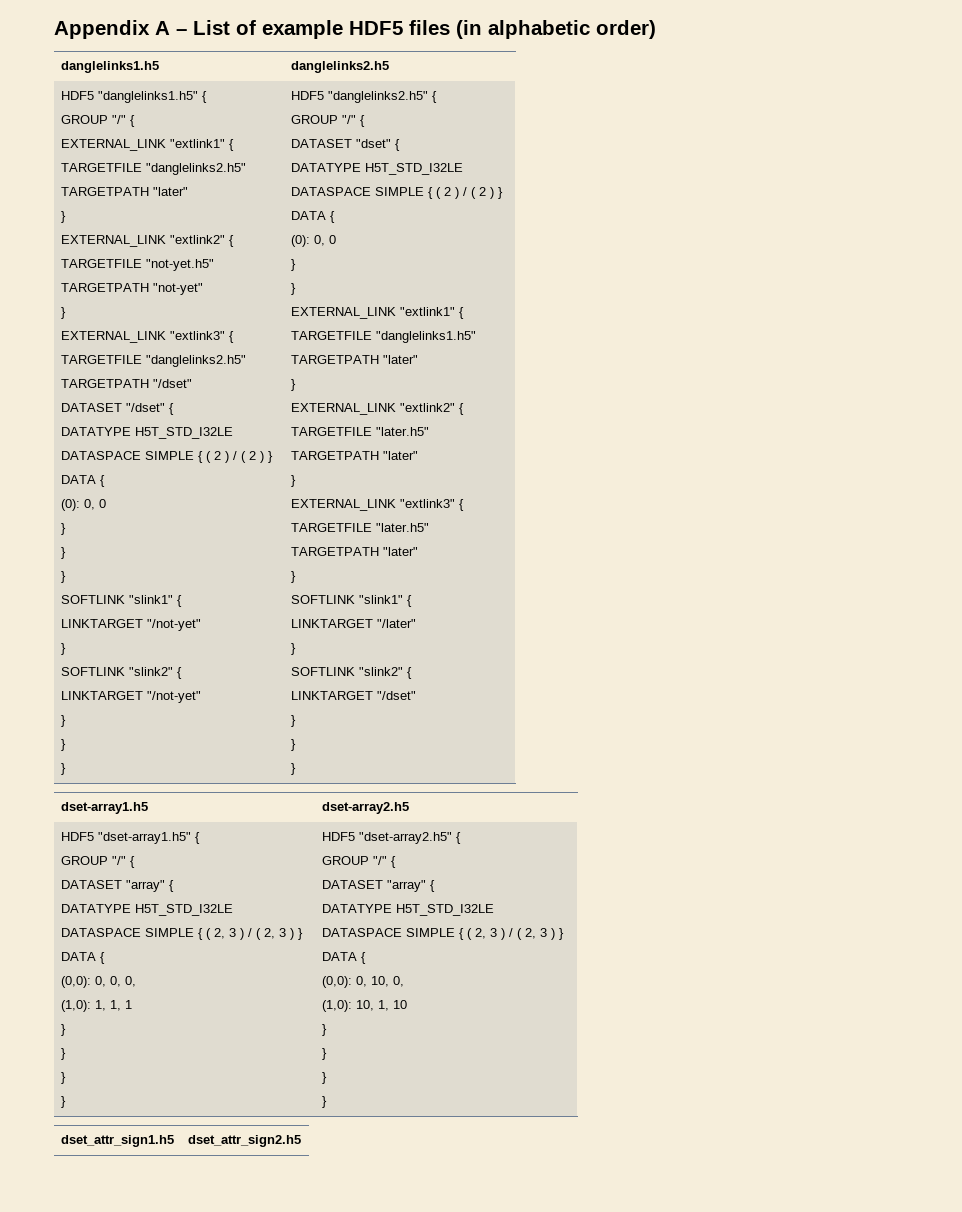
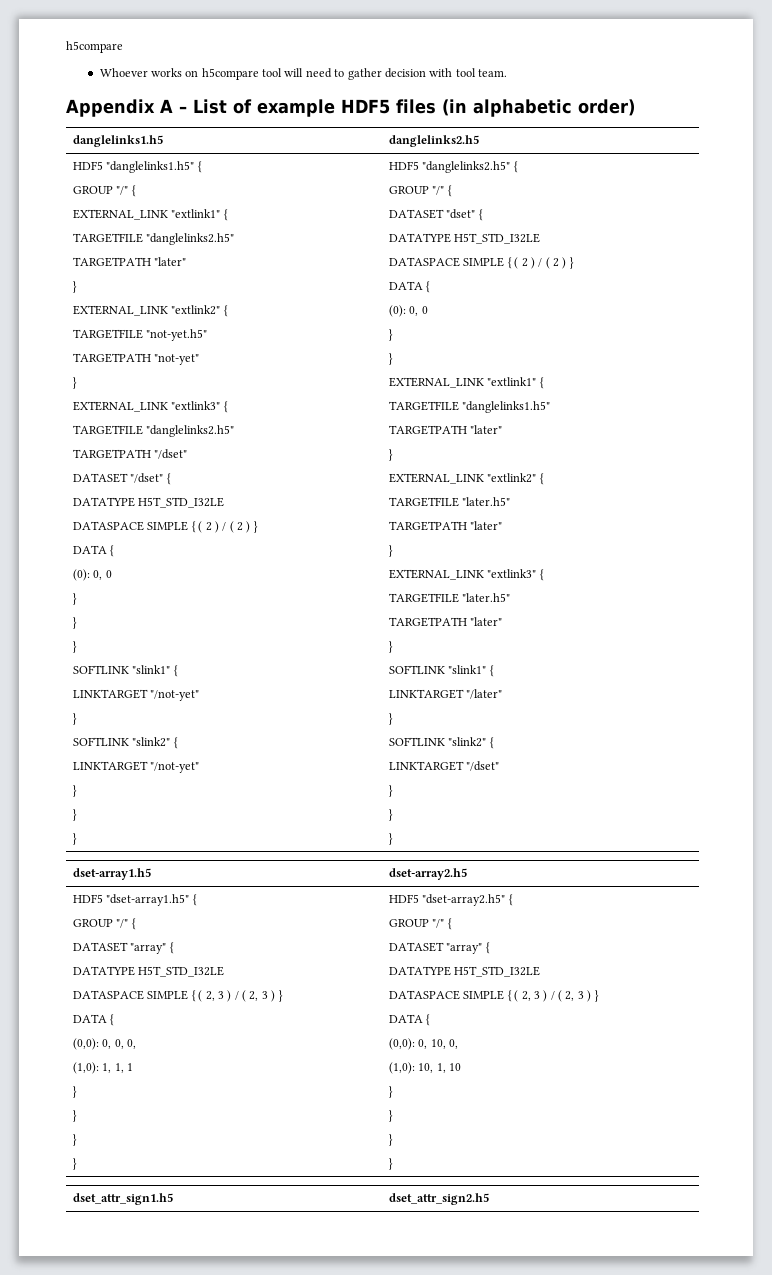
(54, 29) none -> [66,41,123,53] [99,68,508,80] h5compare // Whoever works on h5compare tool will need to gather decision with tool team. //

